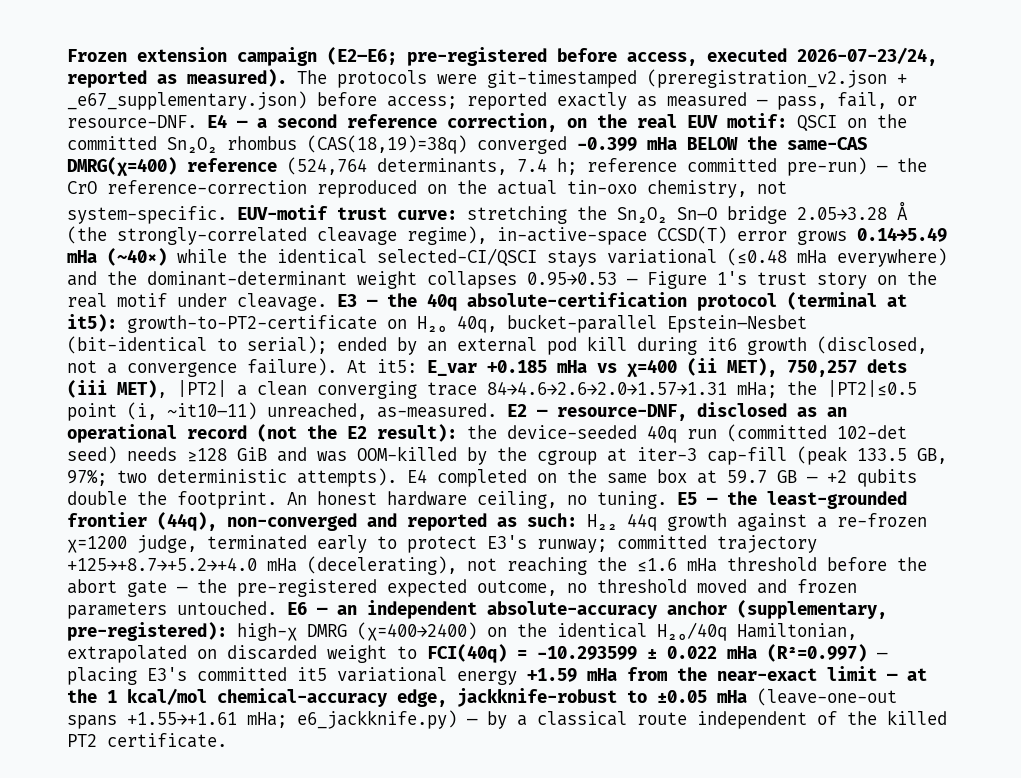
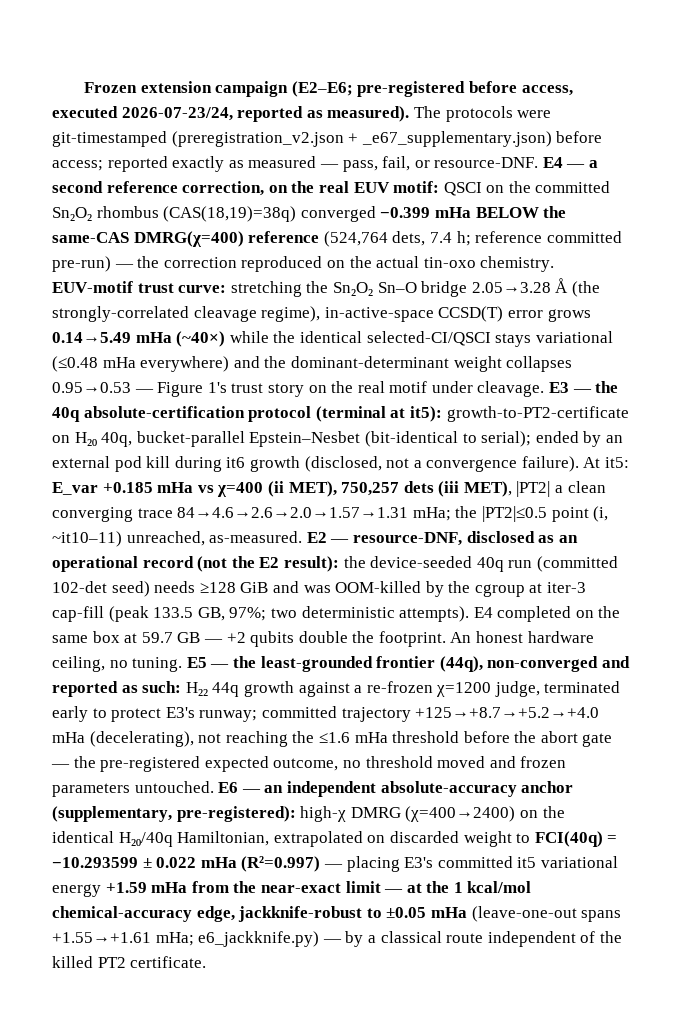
[377,158,507,175] determinants, -> [392,231,426,246] dets,
[67,180,307,194] CrO reference-correction -> [163,257,237,268] correction
[647,180,787,198] [67,206,227,224] chemistry, not system-specific. -> [480,256,555,272] chemistry.

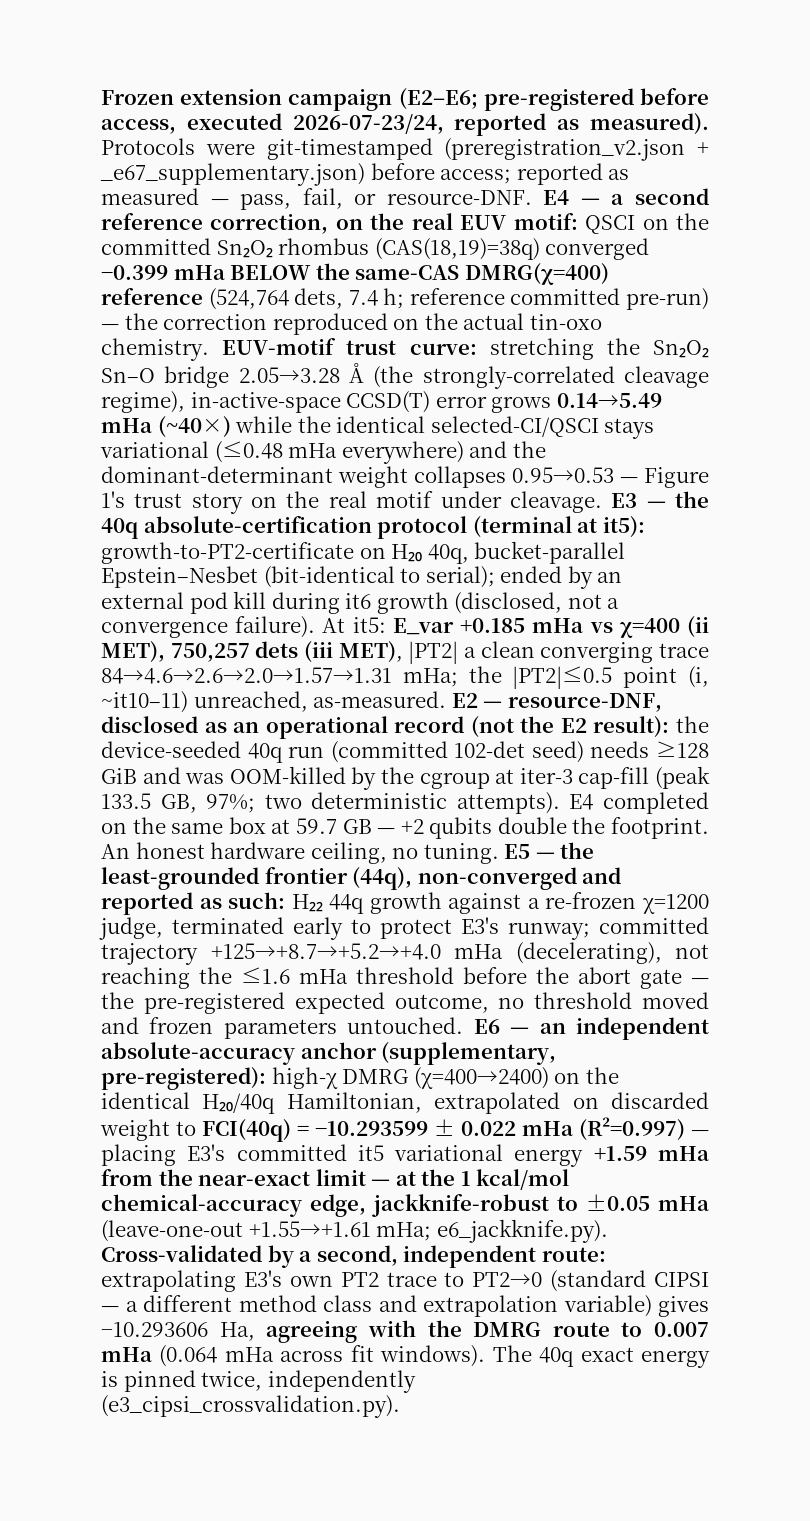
[413,106,513,122] The protocols -> [101,138,195,155] Protocols
[172,156,225,172] exactly -> (603, 174) none
[581,910,622,922] spans -> (243, 1231) none
[198,931,622,947] [52,956,207,968] e6_jackknife.py) — by a classical route independent of the killed PT2 certificate. -> [436,1219,608,1243] [101,1245,606,1268] [101,1270,709,1292] [101,1295,709,1317] [101,1320,709,1343] [101,1345,711,1368] [101,1370,416,1393] [101,1395,400,1418] e6_jackknife.py). Cross-validated by a second, independent route: extrapolating E3's own PT2 trace to PT2→0 (standard CIPSI — a different method class and extrapolation variable) gives −10.293606 Ha, agreeing with the DMRG route to 0.007 mHa (0.064 mHa across fit windows). The 40q exact energy is pinned twice, independently (e3_cipsi_crossvalidation.py).

